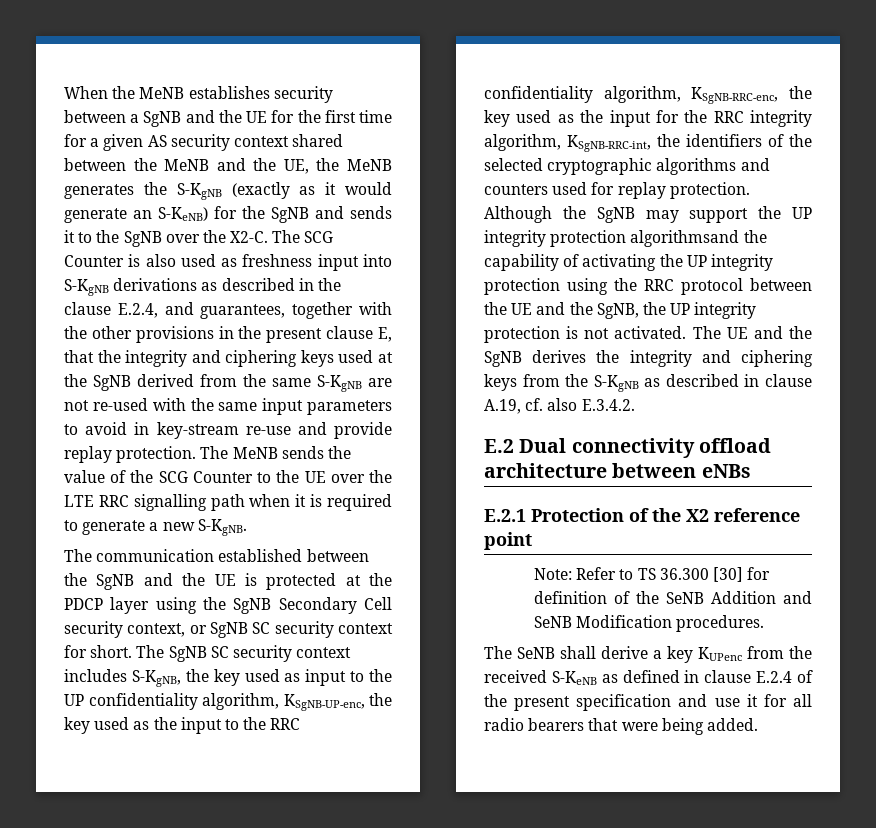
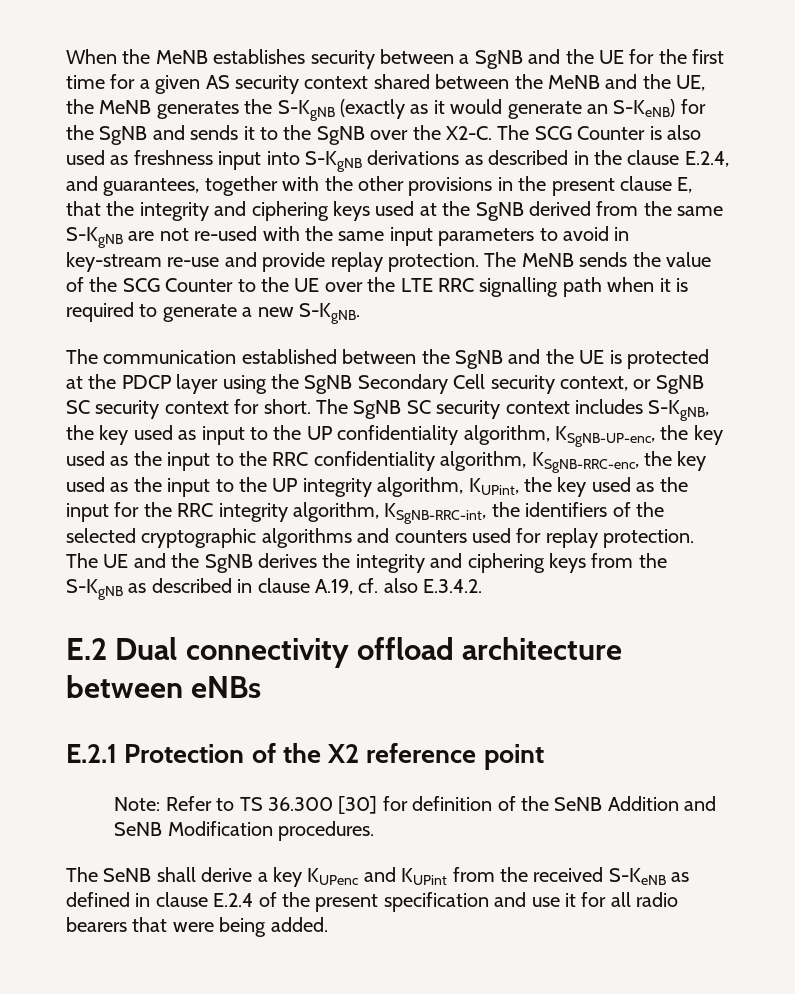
(651, 118) none -> [215,477,688,497] [66,503,109,522] to the UP integrity algorithm, KUPint, the key used as the input
[484,206,812,223] [484,230,767,247] [484,254,773,271] [484,278,812,295] [484,302,757,319] [484,326,687,343] Although the SgNB may support the UP integrity protection algorithmsand the capability of activating the UP integrity protection using the RRC protocol between the UE and the SgNB, the UP integrity protection is not activated. -> (695, 538) none
(742, 654) none -> [363,867,448,885] and KUPint

